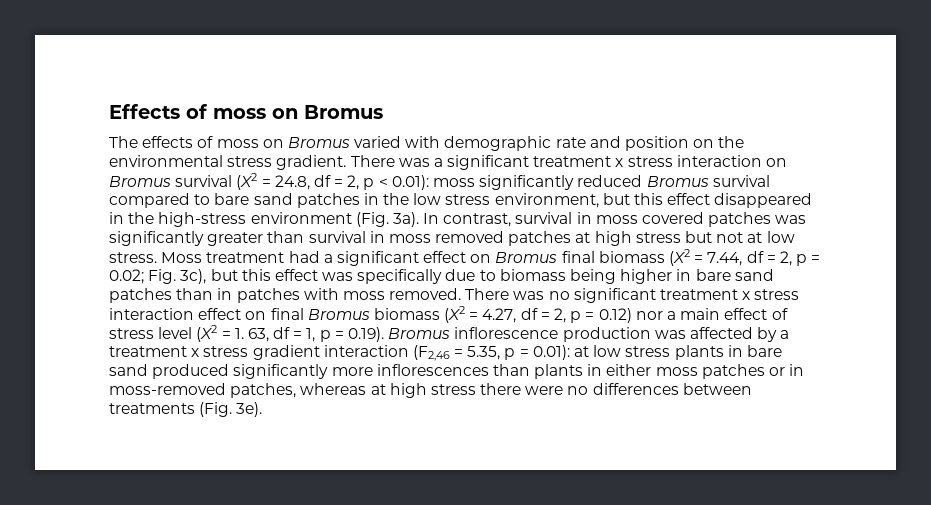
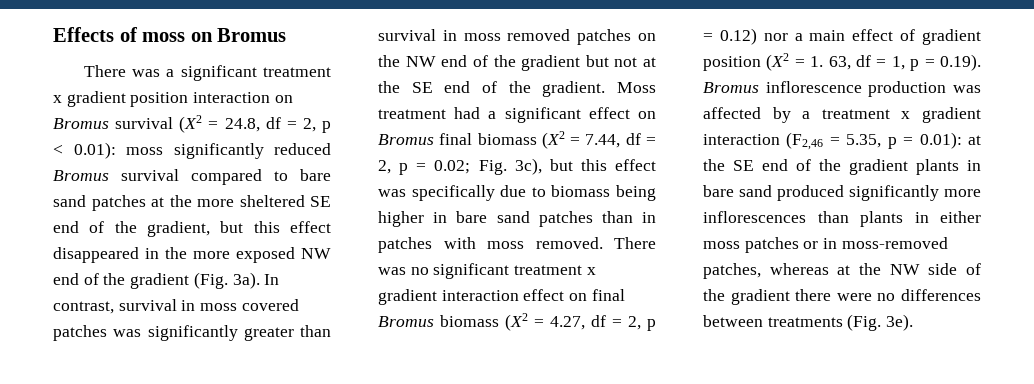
[109,136,745,151] [109,155,347,170] The effects of moss on Bromus varied with demographic rate and position on the environmental stress gradient. -> (287, 35) none
[627,156,673,167] stress -> [66,91,189,107] gradient position
[363,193,599,208] in the low stress environment, -> [151,195,331,207] [53,221,210,237] at the more sheltered SE end of the gradient,
[158,212,352,227] high-stress environment -> [193,247,331,263] [53,273,190,289] more exposed NW end of the gradient
[575,231,795,246] [109,252,157,263] at high stress but not at low stress. -> [638,33,656,41] [378,55,656,71] [378,81,606,97] on the NW end of the gradient but not at the SE end of the gradient.
[754,289,800,300] stress -> [378,289,437,305] gradient
[109,327,193,339] stress level -> [922,29,981,45] [703,56,761,71] gradient position
[203,346,249,357] stress -> (911, 115) none
[593,345,671,357] low stress -> [703,159,908,175] the SE end of the gradient
[389,383,476,398] high stress -> [859,263,981,275] [703,289,790,305] the NW side of the gradient

